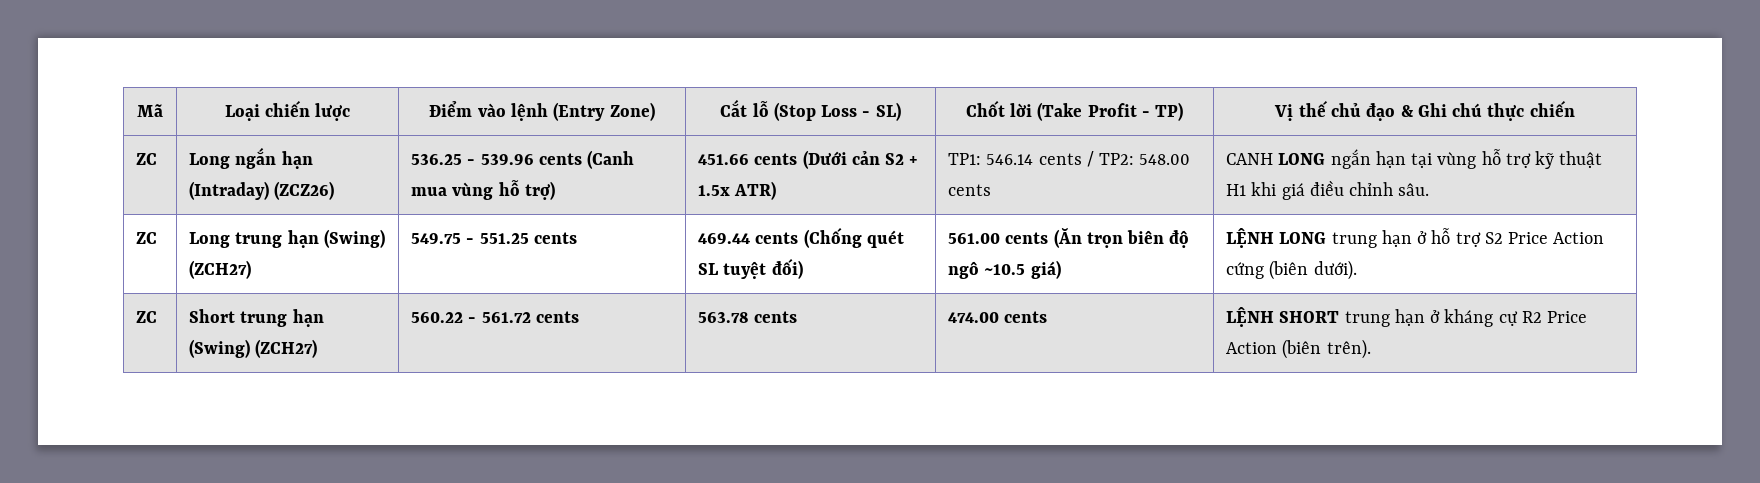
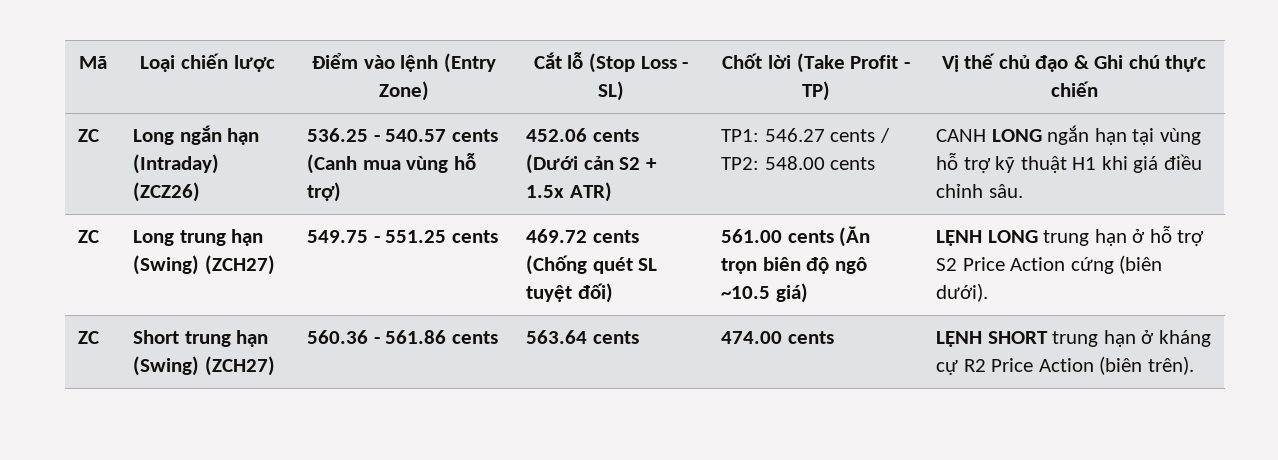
[480,154,534,165] 539.96 -> [385,129,447,142] 540.57
[698,154,750,165] 451.66 -> [526,128,588,142] 452.06
[986,154,1034,165] 546.14 -> [764,128,825,142] 546.27
[698,233,751,244] 469.44 -> [526,229,588,243] 469.72
[411,311,579,323] [698,312,750,323] 560.22 - 561.72 cents | 563.78 -> [307,330,498,344] [526,330,588,344] 560.36 - 561.86 cents | 563.64

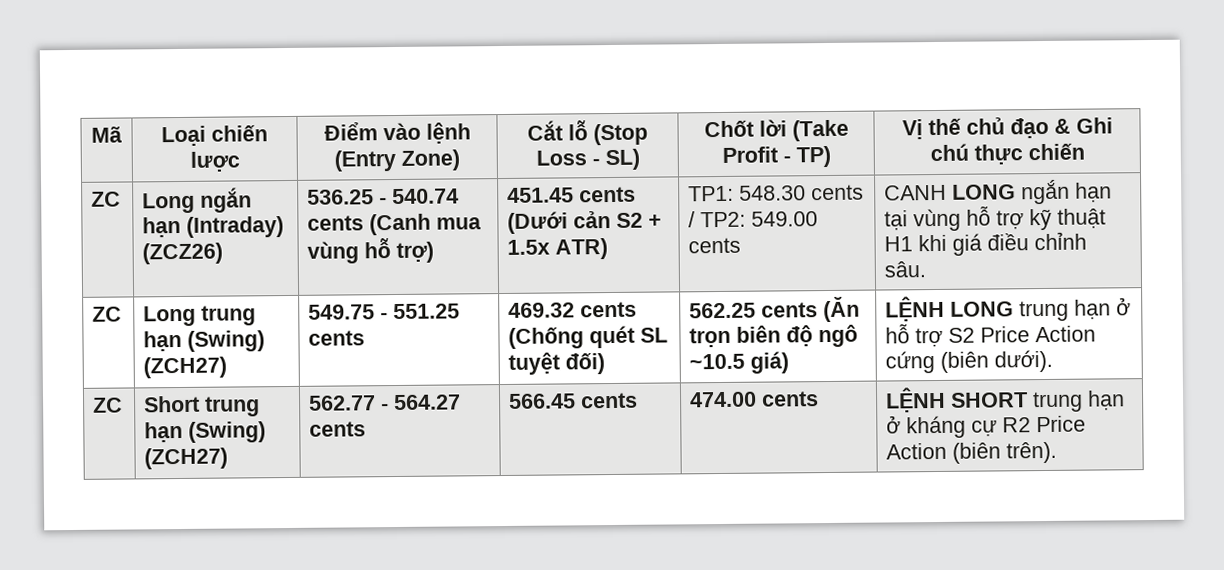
[385,129,447,142] 540.57 -> [392,188,460,205] 540.74
[526,128,588,142] 452.06 -> [507,187,575,203] 451.45
[764,128,825,142] 546.27 -> [739,185,807,201] 548.30
[764,156,825,170] 548.00 -> [751,211,819,227] 549.00
[526,229,588,243] 469.72 -> [508,302,576,318] 469.32
[721,229,783,243] 561.00 -> [689,302,757,319] 562.25
[307,330,498,344] [526,330,588,344] 560.36 - 561.86 cents | 563.64 -> [309,394,462,411] [309,421,367,437] [509,393,577,409] 562.77 - 564.27 cents | 566.45

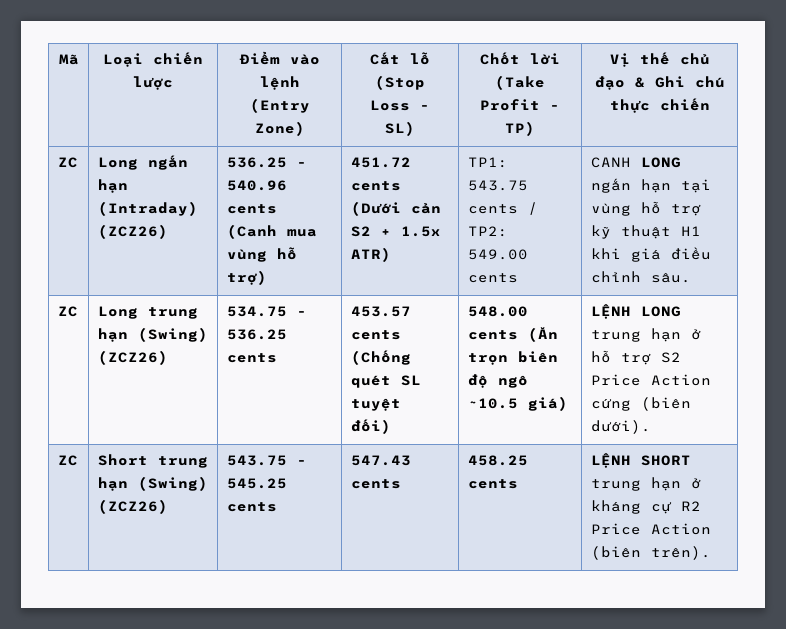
[392,188,460,205] 540.74 -> [226,180,287,191] 540.96
[507,187,575,203] 451.45 -> [350,157,411,168] 451.72
[739,185,807,201] 548.30 -> [467,180,528,191] 543.75
[143,356,228,379] [308,303,461,320] [308,330,366,346] [508,302,576,318] (ZCH27) | 549.75 - 551.25 cents | 469.32 -> [97,350,168,365] [226,306,307,317] [226,329,287,340] [226,353,277,363] [350,306,411,317] (ZCZ26) | 534.75 - 536.25 cents | 453.57
[689,302,757,319] 562.25 -> [467,306,528,317] 548.00
[144,447,229,470] [309,394,462,411] [309,421,367,437] [509,392,639,409] [689,391,758,408] (ZCH27) | 562.77 - 564.27 cents | 566.45 cents | 474.00 -> [97,499,168,514] [226,455,307,466] [226,478,287,489] [226,502,277,512] [350,455,411,466] [350,479,401,489] [467,455,528,466] (ZCZ26) | 543.75 - 545.25 cents | 547.43 cents | 458.25

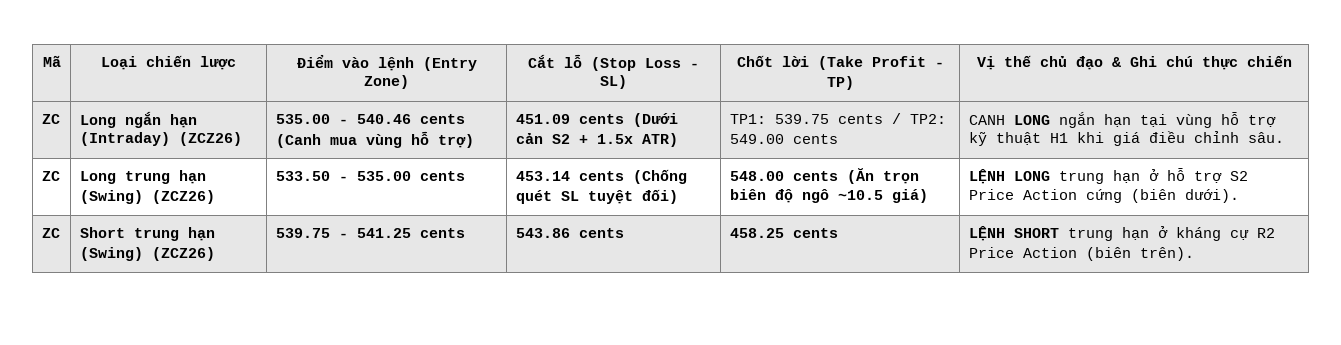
[226,157,307,168] [226,180,287,191] 536.25 - 540.96 -> [275,114,411,124] 535.00 - 540.46
[350,157,411,168] 451.72 -> [515,114,570,124] 451.09
[467,180,528,191] 543.75 -> [774,114,829,124] 539.75
[226,306,307,317] [226,329,287,340] [226,353,277,363] [350,306,411,317] 534.75 - 536.25 cents | 453.57 -> [275,171,465,181] [515,171,570,181] 533.50 - 535.00 cents | 453.14
[226,455,307,466] [226,478,287,489] [226,502,277,512] [350,455,411,466] 543.75 - 545.25 cents | 547.43 -> [275,228,465,238] [515,228,570,238] 539.75 - 541.25 cents | 543.86

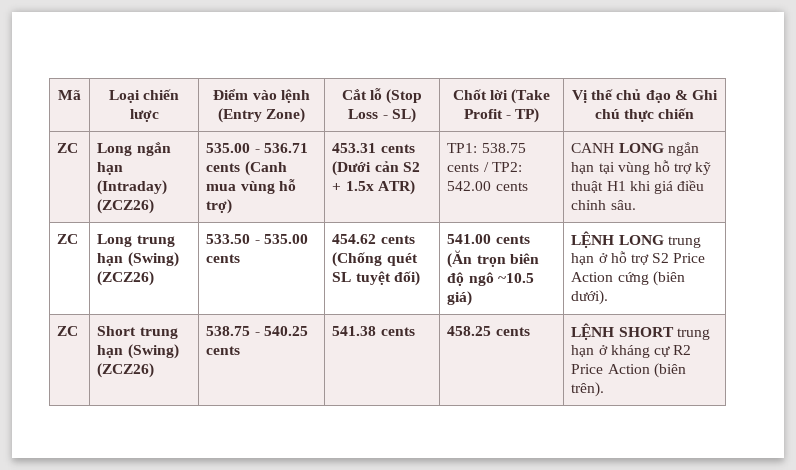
[356,114,411,124] 540.46 -> [263,143,308,153] 536.71
[515,114,570,124] 451.09 -> [332,143,377,153] 453.31
[774,114,829,124] 539.75 -> [481,143,526,153] 538.75
[729,134,784,144] 549.00 -> [447,181,492,191] 542.00
[515,171,570,181] 453.14 -> [332,234,377,244] 454.62
[729,171,784,181] 548.00 -> [447,234,492,244] 541.00
[275,228,465,238] [515,228,570,238] 539.75 - 541.25 cents | 543.86 -> [206,326,308,336] [206,346,241,355] [332,326,377,336] 538.75 - 540.25 cents | 541.38

